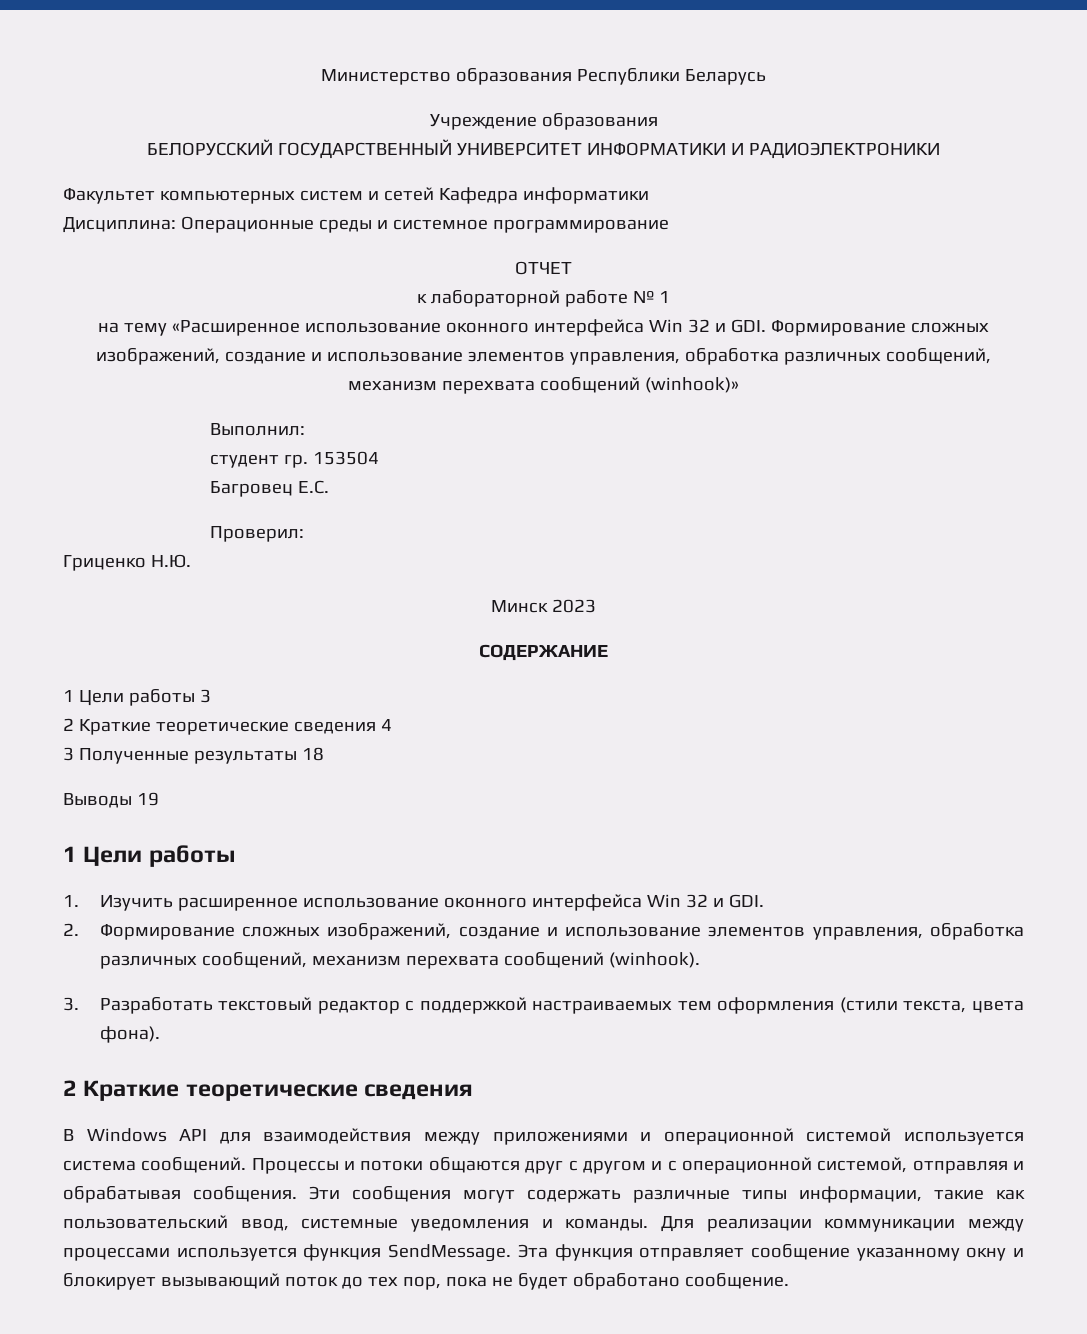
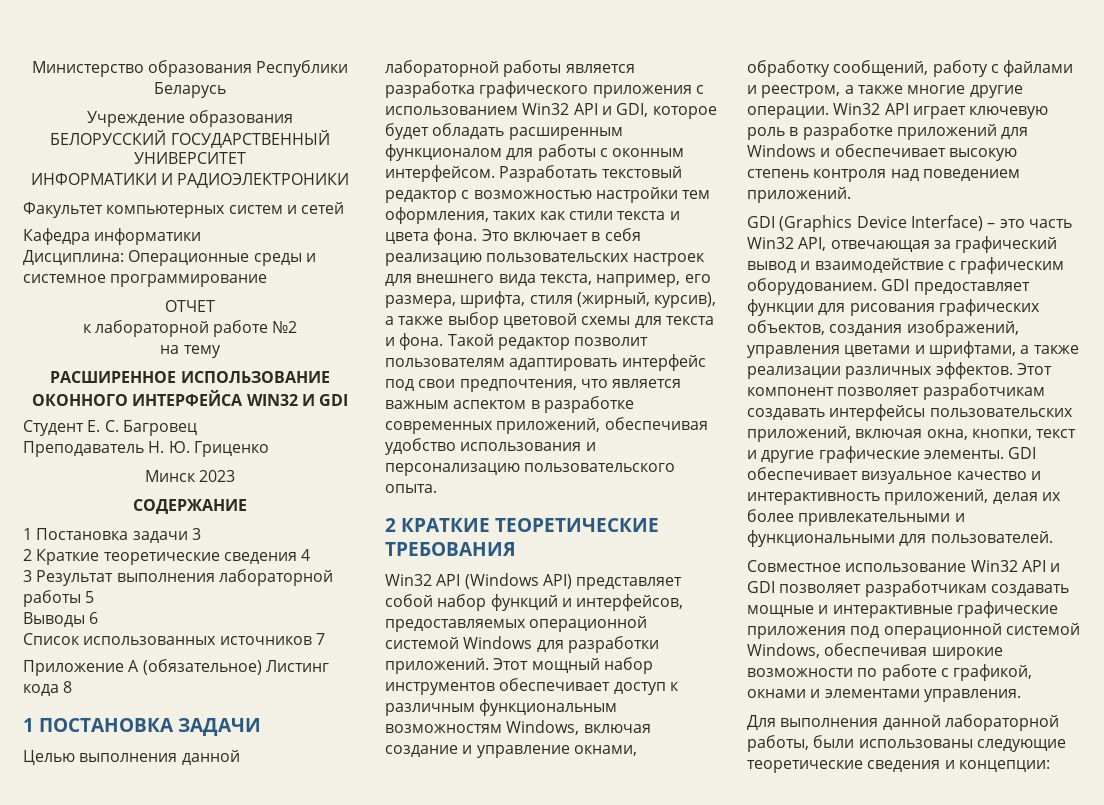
(583, 149) none -> (246, 158) //
(434, 194) none -> (345, 208) //
[632,291,671,303] № 1 -> [272,321,298,333] №2
[172,319,989,336] [96,348,991,365] [348,377,739,394] [209,423,305,436] [209,451,379,468] [209,480,329,497] [209,526,304,542] «Расширенное использование оконного интерфейса Win 32 и GDI. Формирование сложных изображений, создание и использование элементов управления, обработка различных сообщений, механизм перехвата сообщений (winhook)» // Выполнил: // студент гр. 153504 // Багровец Е.С. // Проверил: // -> [50,371,330,384] [31,390,349,406] [23,420,197,436] [23,441,190,457] // РАСШИРЕННОЕ ИСПОЛЬЗОВАНИЕ ОКОННОГО ИНТЕРФЕЙСА WIN32 И GDI // Студент Е. С. Багровец // Преподаватель Н. Ю.
[150,554,191,568] Н.Ю. -> (269, 449) none
[78,689,195,706] Цели работы -> [36,528,188,543] Постановка задачи
[78,747,324,764] [63,792,159,808] [63,845,236,867] [63,894,764,911] [63,923,1024,940] [99,952,700,969] [63,997,1024,1014] [99,1026,160,1043] [63,1080,474,1101] [63,1128,1024,1145] [63,1157,1024,1174] [63,1186,1025,1203] [63,1215,1024,1232] [63,1244,1025,1262] [63,1273,789,1290] Полученные результаты 18 // Выводы 19 // 1 Цели работы // 1. Изучить расширенное использование оконного интерфейса Win 32 и GDI. // 2. Формирование сложных изображений, создание и использование элементов управления, обработка различных сообщений, механизм перехвата сообщений (winhook). // 3. Разработать текстовый редактор с поддержкой настраиваемых тем оформления (стили текста, цвета фона). // 2 Краткие теоретические сведения // В Windows API для взаимодействия между приложениями и операционной системой используется система сообщений. Процессы и потоки общаются друг с другом и с операционной системой, отправляя и обрабатывая сообщения. Эти сообщения могут содержать различные типы информации, такие как пользовательский ввод, системные уведомления и команды. Для реализации коммуникации между процессами используется функция SendMessage. Эта функция отправляет сообщение указанному окну и блокирует вызывающий поток до тех пор, пока не будет обработано сообщение. -> [36,569,333,586] [23,590,95,607] [23,612,99,627] [23,633,325,645] [23,659,329,676] [23,681,73,696] [23,718,261,736] [23,750,240,765] [385,60,635,77] [385,81,704,98] [385,103,717,119] [385,123,623,140] [385,144,685,161] [385,165,682,182] [385,187,711,203] [385,207,680,224] [385,228,641,245] [385,253,705,266] [385,274,711,287] [385,291,717,308] [385,312,714,329] [385,333,649,350] [385,354,706,371] [385,379,682,392] [385,396,634,413] [385,417,708,434] [385,438,596,455] [385,463,676,476] [385,484,437,493] [385,518,659,532] [385,542,516,556] [385,573,683,590] [385,594,684,611] [385,616,648,632] [385,636,659,653] [385,657,653,674] [385,678,679,695] [385,699,618,716] [385,720,651,735] [385,745,637,758] [747,60,1074,77] [747,85,1023,98] [747,103,1049,119] [747,123,1029,140] [747,144,1017,161] [747,169,1020,182] [747,187,851,203] [747,215,1072,232] [747,236,1058,253] [747,257,1065,274] [747,278,1030,295] [747,299,1040,316] [747,320,1019,337] [747,341,1079,358] [747,362,1052,379] [747,383,1045,400] [747,404,1073,421] [747,426,1077,442] [747,446,1037,463] [747,467,1041,484] [747,489,1061,505] [747,509,965,526] [747,530,1053,547] [747,560,1061,572] [747,580,1069,597] [747,601,1058,618] [747,623,1080,639] [747,643,1003,660] [747,664,1033,681] [747,689,1021,702] [747,714,1059,731] [747,735,1066,752] [747,760,1050,773] Результат выполнения лабораторной работы 5 // Выводы 6 // Список использованных источников 7 // Приложение А (обязательное) Листинг кода 8 // 1 ПОСТАНОВКА ЗАДАЧИ // Целью выполнения данной лабораторной работы является разработка графического приложения с использованием Win32 API и GDI, которое будет обладать расширенным функционалом для работы с оконным интерфейсом. Разработать текстовый редактор с возможностью настройки тем оформления, таких как стили текста и цвета фона. Это включает в себя реализацию пользовательских настроек для внешнего вида текста, например, его размера, шрифта, стиля (жирный, курсив), а также выбор цветовой схемы для текста и фона. Такой редактор позволит пользователям адаптировать интерфейс под свои предпочтения, что является важным аспектом в разработке современных приложений, обеспечивая удобство использования и персонализацию пользовательского опыта. // 2 КРАТКИЕ ТЕОРЕТИЧЕСКИЕ ТРЕБОВАНИЯ // Win32 API (Windows API) представляет собой набор функций и интерфейсов, предоставляемых операционной системой Windows для разработки приложений. Этот мощный набор инструментов обеспечивает доступ к различным функциональным возможностям Windows, включая создание и управление окнами, обработку сообщений, работу с файлами и реестром, а также многие другие операции. Win32 API играет ключевую роль в разработке приложений для Windows и обеспечивает высокую степень контроля над поведением приложений. // GDI (Graphics Device Interface) – это часть Win32 API, отвечающая за графический вывод и взаимодействие с графическим оборудованием. GDI предоставляет функции для рисования графических объектов, создания изображений, управления цветами и шрифтами, а также реализации различных эффектов. Этот компонент позволяет разработчикам создавать интерфейсы пользовательских приложений, включая окна, кнопки, текст и другие графические элементы. GDI обеспечивает визуальное качество и интерактивность приложений, делая их более привлекательными и функциональными для пользователей. // Совместное использование Win32 API и GDI позволяет разработчикам создавать мощные и интерактивные графические приложения под операционной системой Windows, обеспечивая широкие возможности по работе с графикой, окнами и элементами управления. // Для выполнения данной лабораторной работы, были использованы следующие теоретические сведения и концепции:

